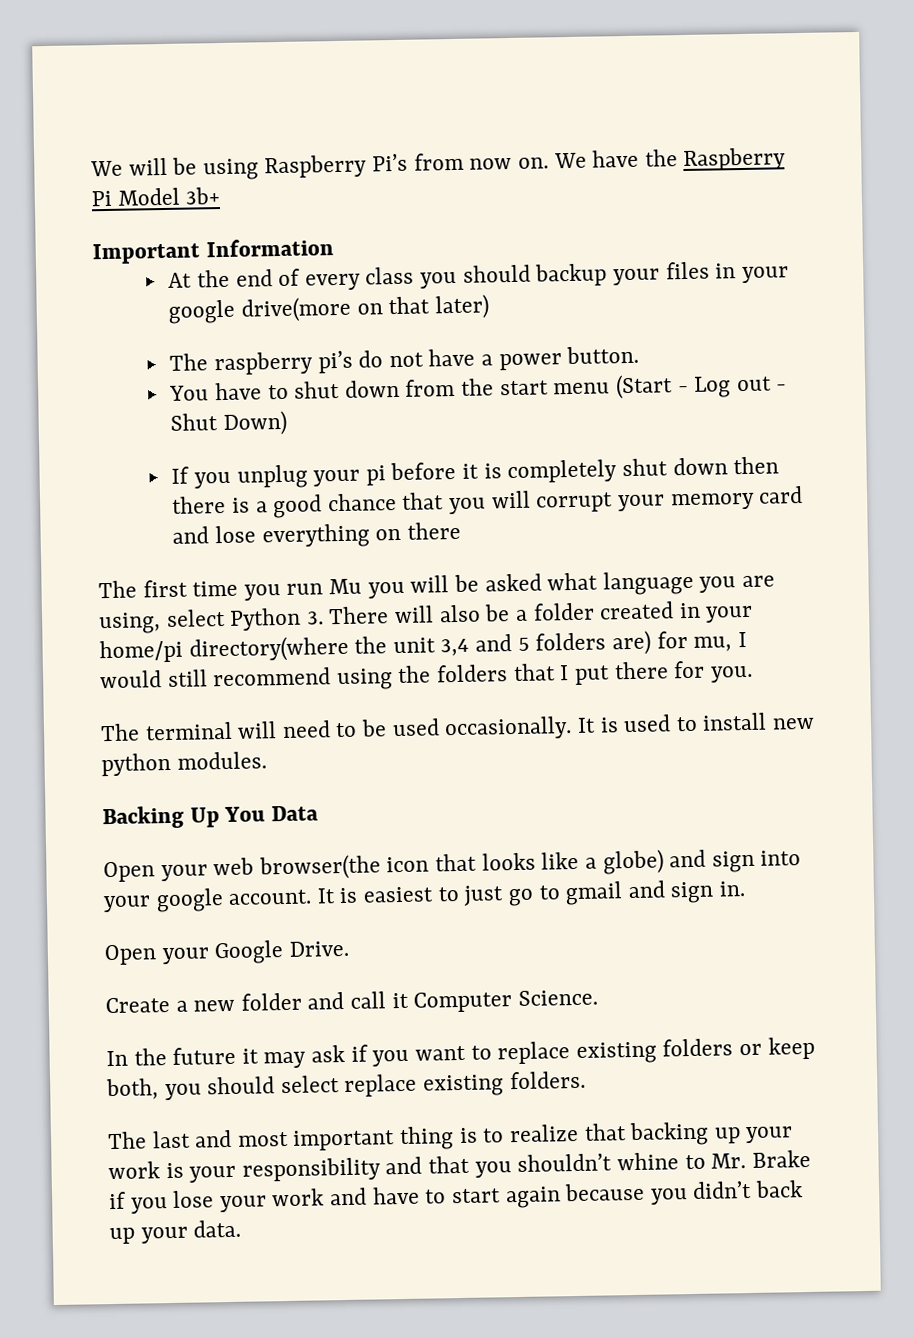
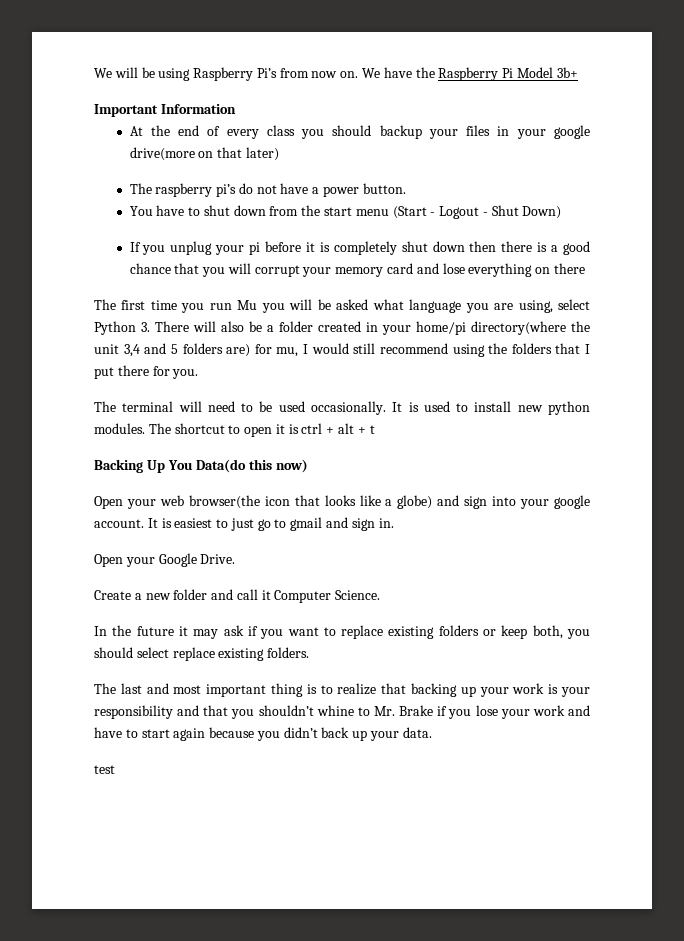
[693,376,772,398] Log out -> [439,206,480,219] Logout
(267, 760) none -> [148,423,375,437] The shortcut to open it is ctrl + alt + t
[270,805,319,822] Data -> [196,459,308,473] Data(do this now)
(242, 1228) none -> [94,765,115,774] // test

